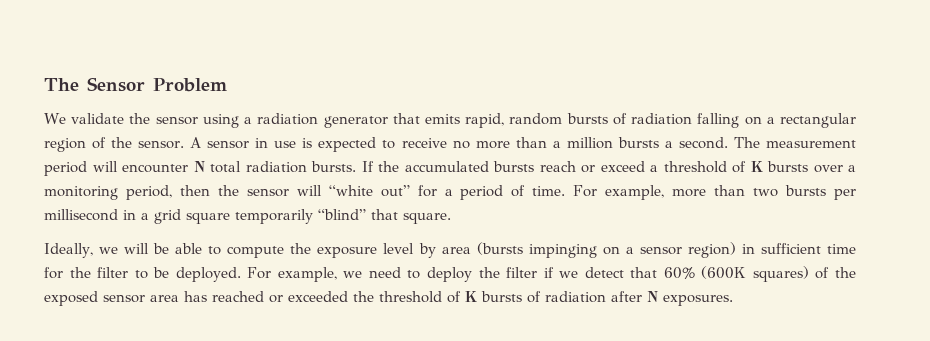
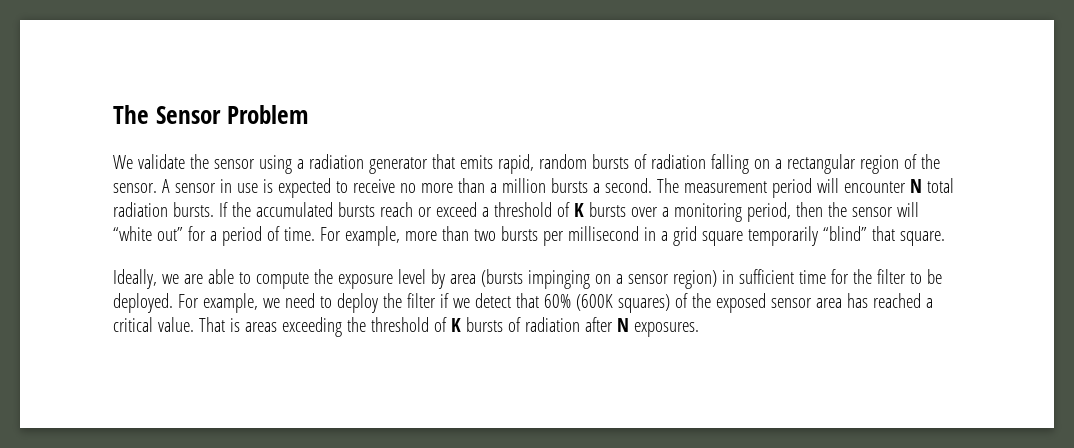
[124,243,170,254] will be -> [183,274,203,284] are
[269,291,348,303] or exceeded -> [925,298,933,308] [113,317,342,337] a critical value. That is areas exceeding

